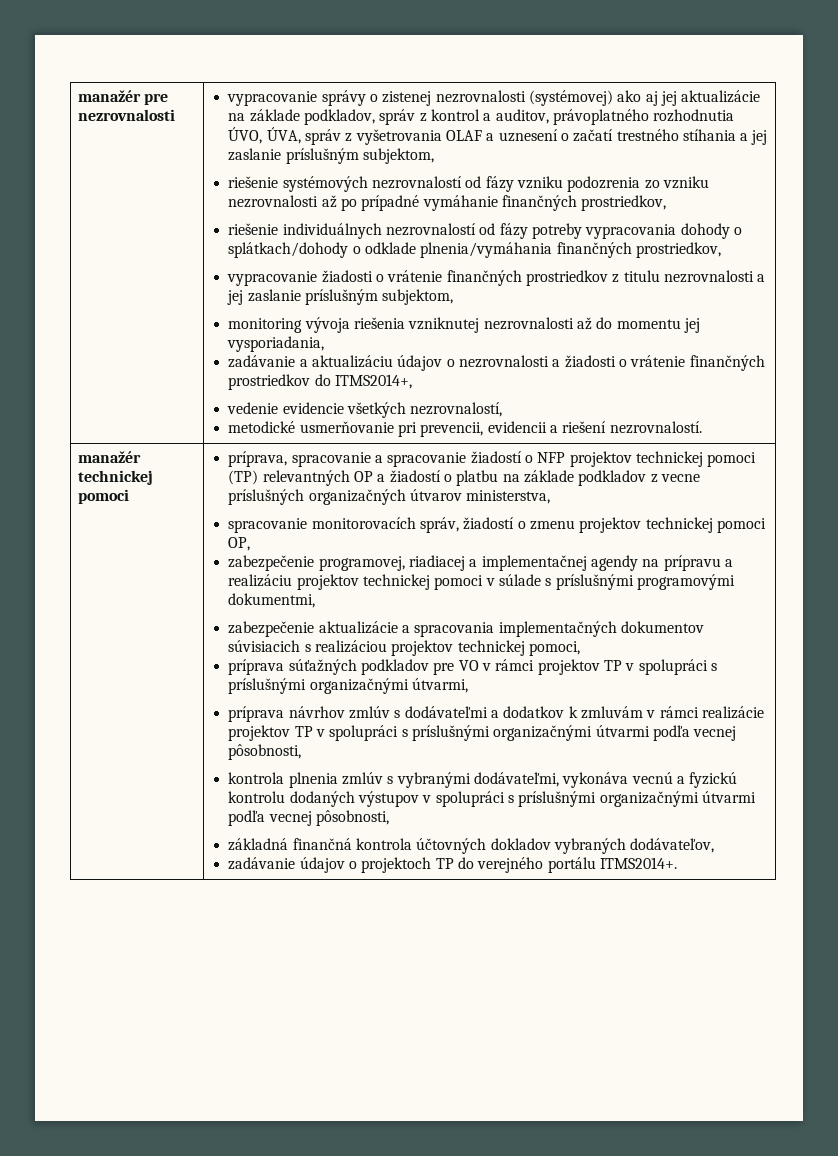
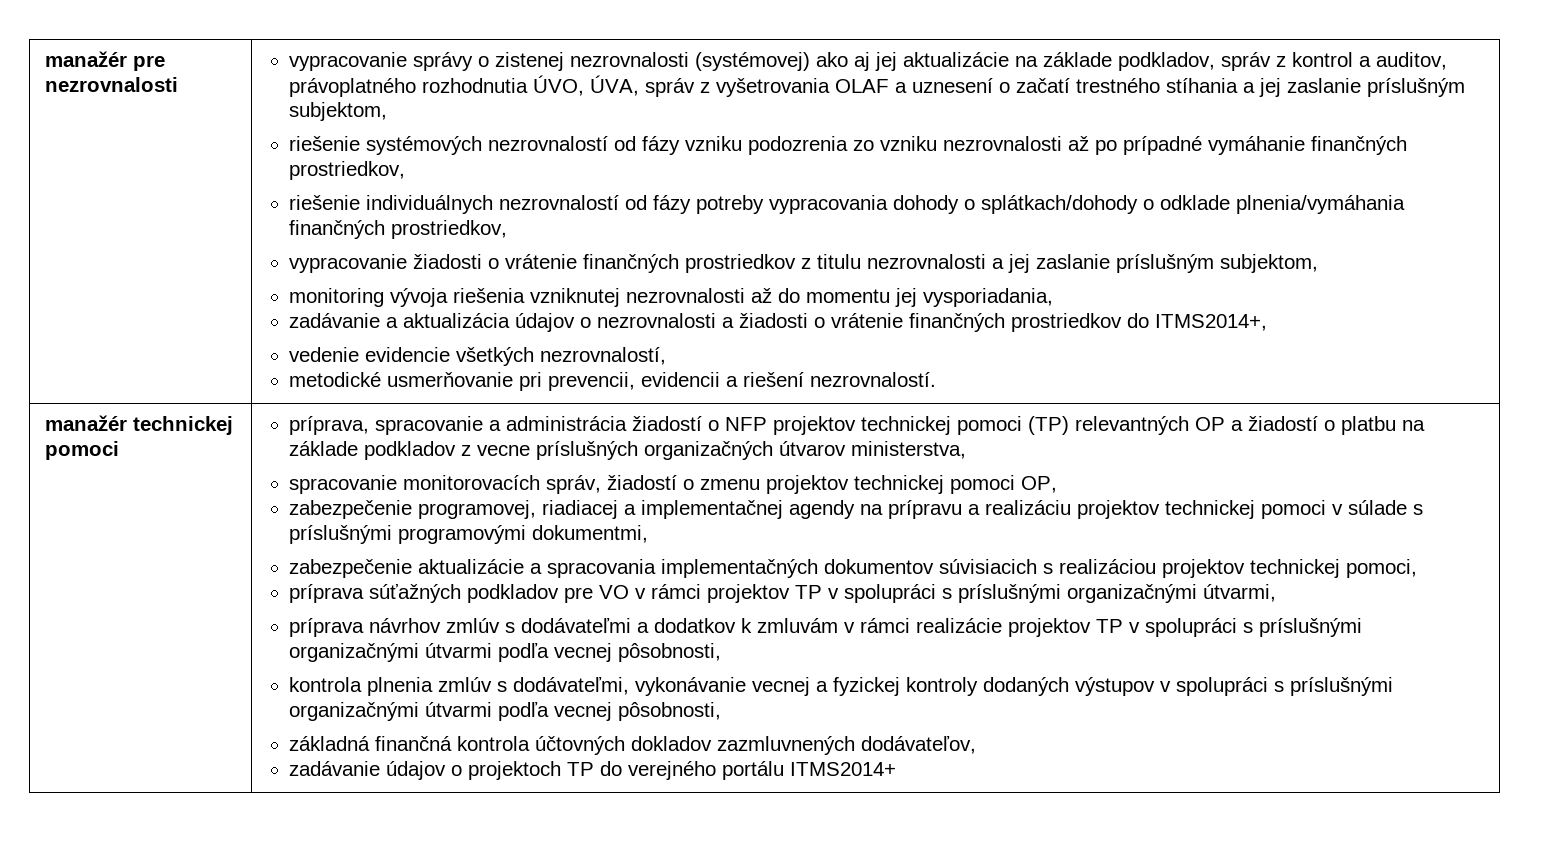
[311,355,393,368] aktualizáciu -> [403,313,511,328] aktualizácia
[387,452,467,467] spracovanie -> [506,416,628,431] administrácia
[396,772,738,788] [228,791,286,803] vybranými dodávateľmi, vykonáva vecnú a fyzickú kontrolu -> [513,677,979,696] dodávateľmi, vykonávanie vecnej a fyzickej kontroly
[553,838,626,854] vybraných -> [717,736,856,755] zazmluvnených
[599,857,677,869] ITMS2014+. -> [790,762,897,776] ITMS2014+

